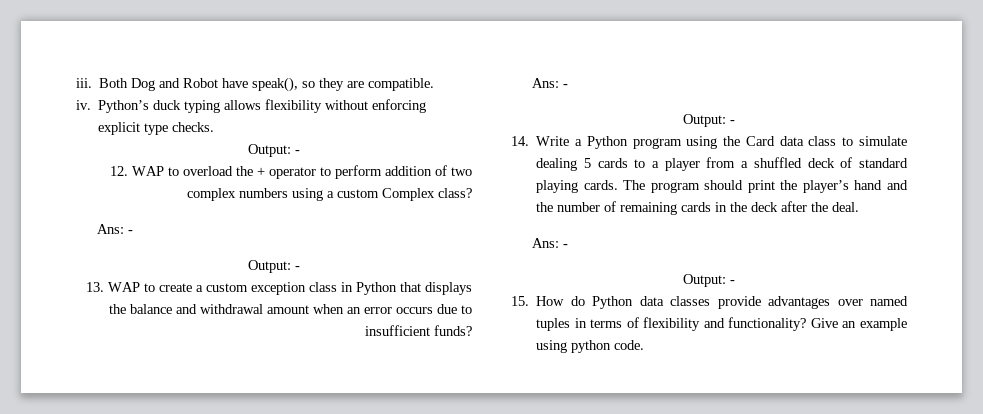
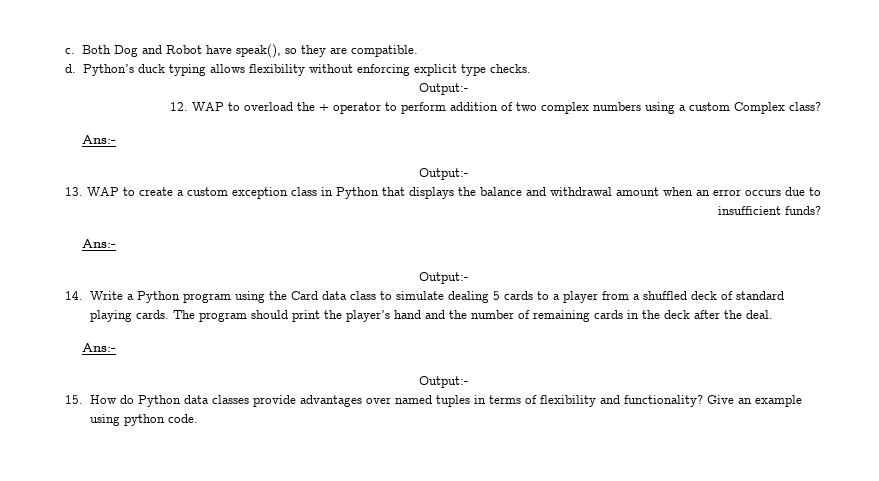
[76,78,92,88] iii. -> [65,48,75,54] c.
[76,100,91,110] iv. -> [65,64,76,73] d.
[248,144,300,157] Output: - -> [418,83,468,95] Output:-
[96,224,133,234] [248,260,300,273] Ans: - // Output: - -> [82,135,117,144] [418,168,468,180] Ans:- // Output:-
[531,78,568,88] [683,114,735,127] Ans: - // Output: - -> [82,239,117,248] [418,272,468,284] Ans:- // Output:-
[531,238,568,248] [683,274,735,287] Ans: - // Output: - -> [82,343,117,352] [418,376,468,388] Ans:- // Output:-

